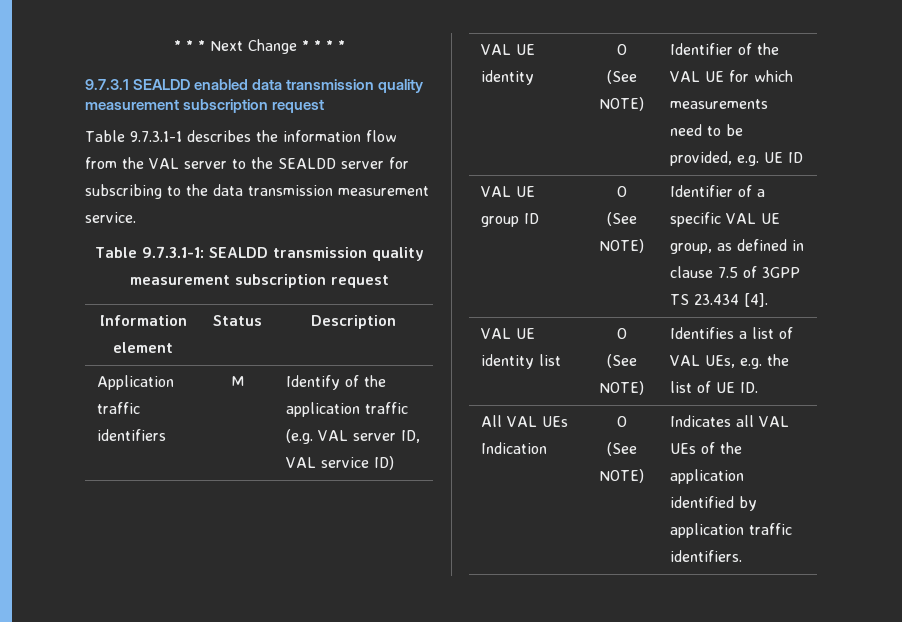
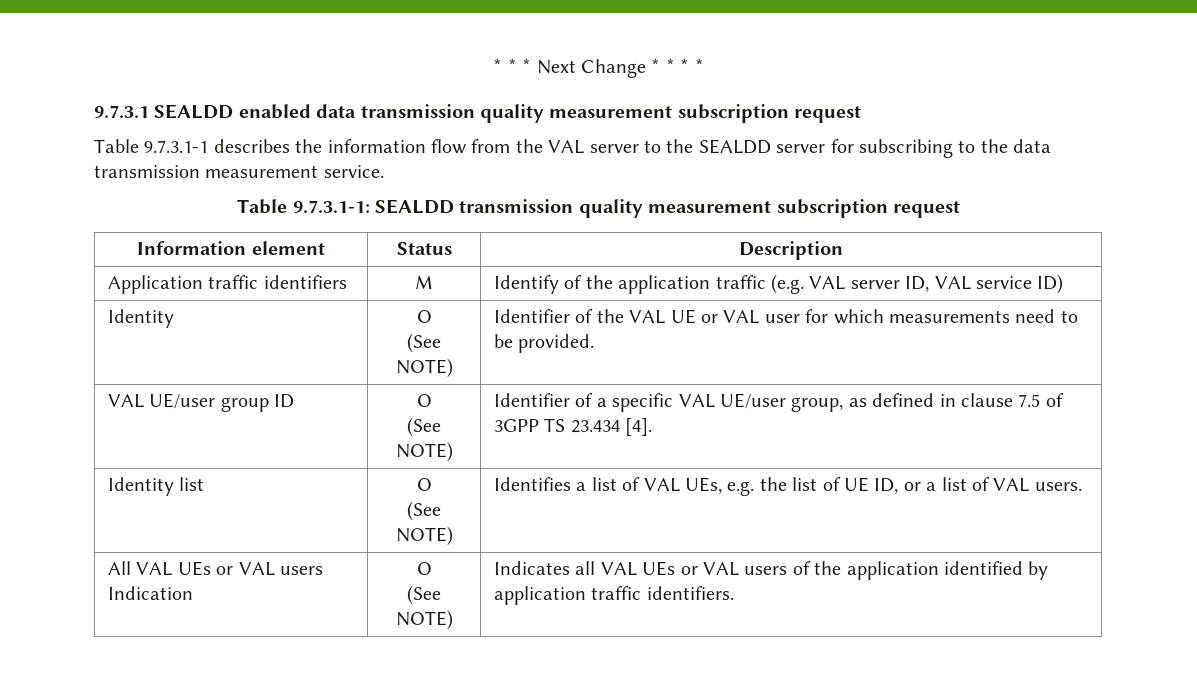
[481,44,536,55] [481,70,535,85] VAL UE identity -> [108,309,175,328] Identity
(725, 76) none -> [701,310,800,324] or VAL user
[670,151,804,166] [481,186,536,197] provided, e.g. UE ID // VAL UE -> [518,334,595,353] [108,393,216,409] provided. // VAL UE/user
[761,213,781,224] UE -> [720,393,787,409] UE/user
[481,328,536,339] [481,354,535,369] VAL UE identity -> [108,477,175,496] Identity
[740,382,759,393] ID. -> [874,477,1082,494] ID, or a list of VAL users.
(569, 421) none -> [216,562,324,576] or VAL users
(697, 448) none -> [680,562,788,576] or VAL users

